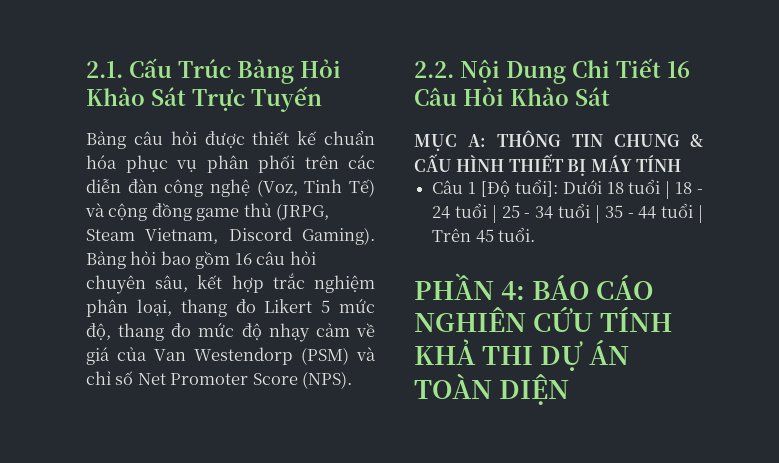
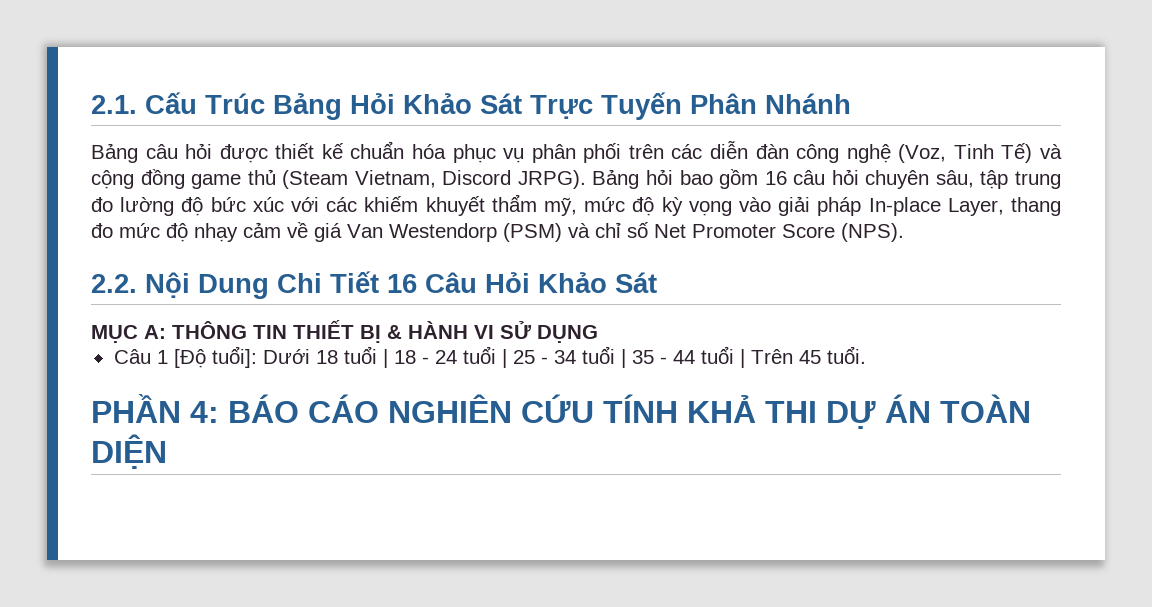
(322, 99) none -> [690,93,851,114] Phân Nhánh
[276,203,330,221] [86,229,135,241] (JRPG, Steam -> [282,170,349,189] (Steam
[302,227,375,245] Gaming). -> [517,170,586,189] JRPG).
[197,273,376,293] [86,299,375,317] [86,323,111,340] kết hợp trắc nghiệm phân loại, thang đo Likert 5 mức độ, -> [980,170,1061,189] [91,194,1004,216] tập trung đo lường độ bức xúc với các khiếm khuyết thẩm mỹ, mức độ kỳ vọng vào giải pháp In-place Layer,
[117,347,147,361] của -> (342, 232) none
[613,134,703,147] [414,154,682,176] CHUNG & CẤU HÌNH THIẾT BỊ MÁY TÍNH -> [293,320,598,343] THIẾT BỊ & HÀNH VI SỬ DỤNG

